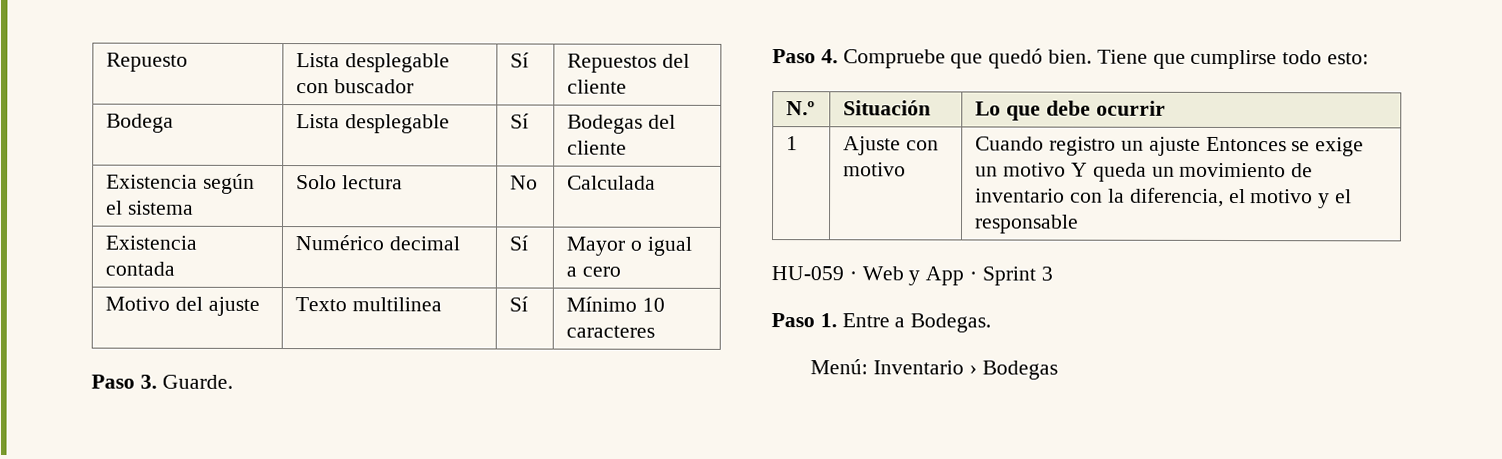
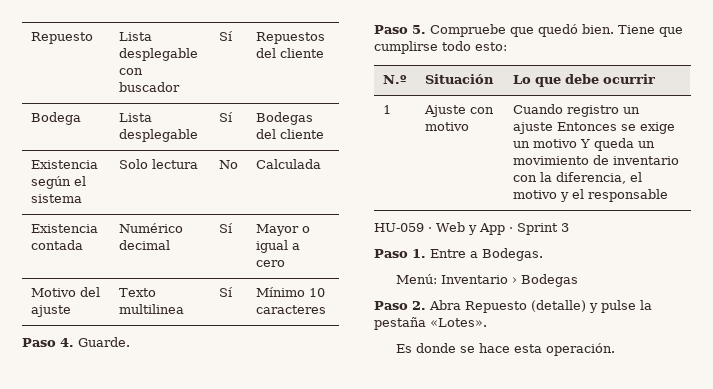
[139,374,157,389] 3. -> [60,338,74,347] 4.
[820,49,838,64] 4. -> [412,25,426,34] 5.
(1058, 370) none -> [374,300,652,313] [374,317,487,330] [395,343,615,356] // Paso 2. Abra Repuesto (detalle) y pulse la pestaña «Lotes». // Es donde se hace esta operación.

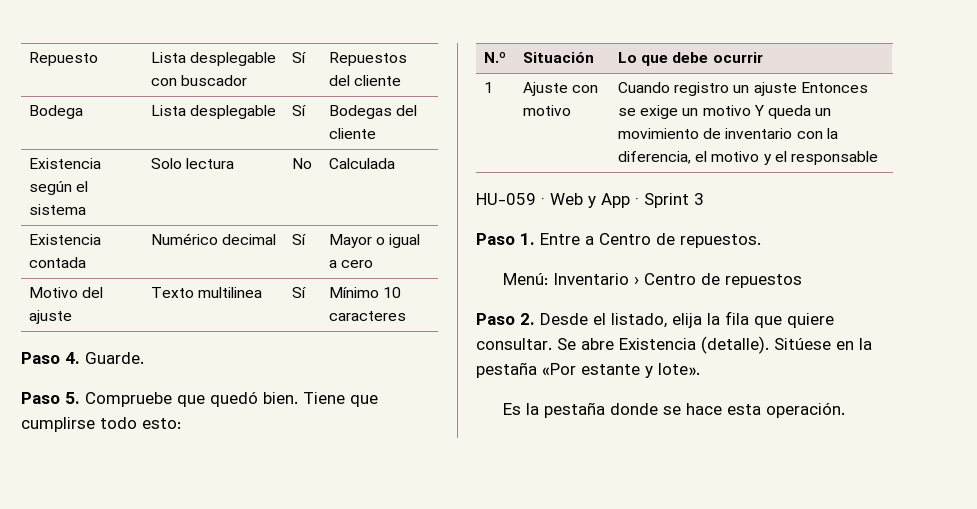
[482,248,543,261] Bodegas. -> [599,233,761,248] Centro de repuestos.
[520,274,578,287] Bodegas -> [644,273,803,288] Centro de repuestos
[429,300,652,313] [374,317,487,330] Abra Repuesto (detalle) y pulse la pestaña «Lotes». -> [540,311,834,328] [476,336,872,354] [476,362,700,378] Desde el listado, elija la fila que quiere consultar. Se abre Existencia (detalle). Sitúese en la pestaña «Por estante y lote».
(412, 348) none -> [526,402,606,418] la pestaña

